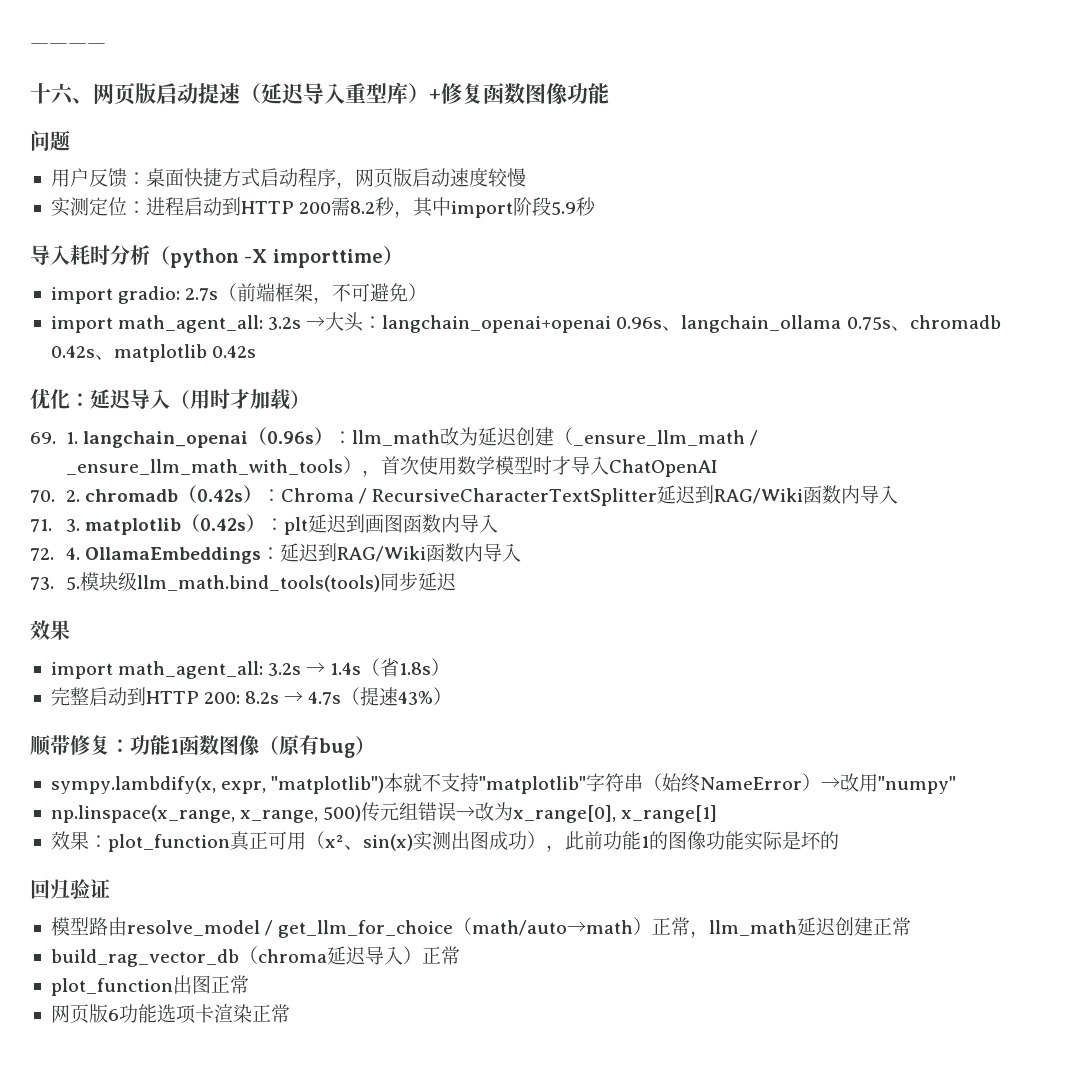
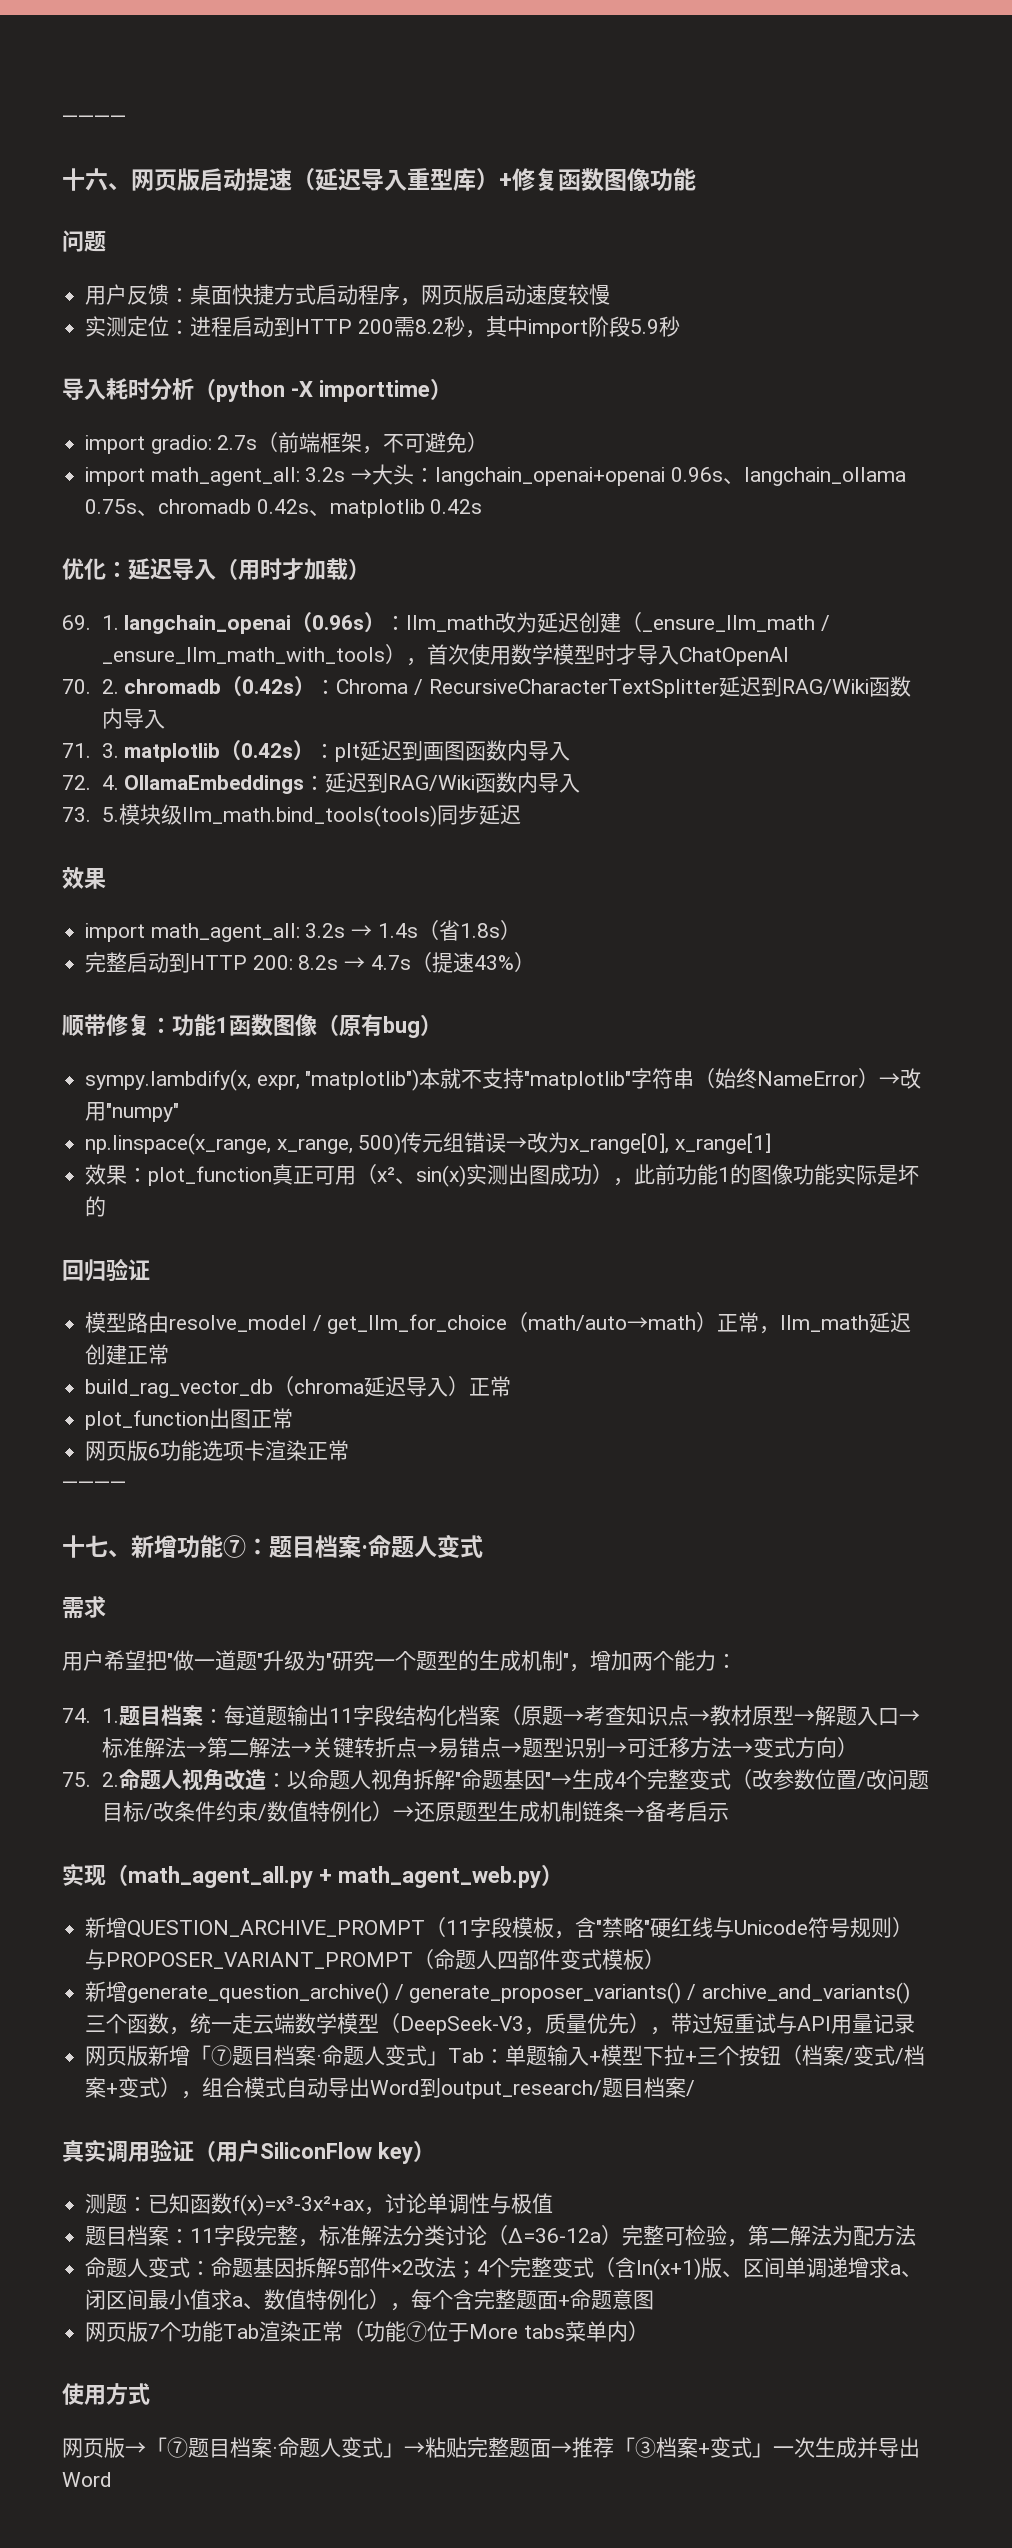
(290, 1013) none -> [62,1481,126,1490] [62,1534,483,1558] [62,1596,106,1619] [62,1650,737,1672] [62,1705,920,1726] [101,1737,858,1758] [62,1768,929,1791] [101,1801,729,1822] [62,1863,563,1888] [85,1917,914,1939] [85,1949,666,1970] [85,1981,910,2004] [85,2013,916,2035] [85,2045,926,2066] [85,2077,696,2099] [62,2139,435,2164] [85,2193,554,2216] [85,2225,917,2247] [85,2257,923,2280] [85,2289,655,2311] [85,2321,649,2342] [62,2383,150,2405] [62,2437,920,2458] [62,2472,112,2487] // ―――― // 十七、新增功能⑦：题目档案·命题人变式 // 需求 // 用户希望把"做一道题"升级为"研究一个题型的生成机制"，增加两个能力： // 74. 1.题目档案：每道题输出11字段结构化档案（原题→考查知识点→教材原型→解题入口→标准解法→第二解法→关键转折点→易错点→题型识别→可迁移方法→变式方向） // 75. 2.命题人视角改造：以命题人视角拆解"命题基因"→生成4个完整变式（改参数位置/改问题目标/改条件约束/数值特例化）→还原题型生成机制链条→备考启示 // 实现（math_agent_all.py + math_agent_web.py） // 新增QUESTION_ARCHIVE_PROMPT（11字段模板，含"禁略"硬红线与Unicode符号规则）与PROPOSER_VARIANT_PROMPT（命题人四部件变式模板） // 新增generate_question_archive() / generate_proposer_variants() / archive_and_variants()三个函数，统一走云端数学模型（DeepSeek-V3，质量优先），带过短重试与API用量记录 // 网页版新增「⑦题目档案·命题人变式」Tab：单题输入+模型下拉+三个按钮（档案/变式/档案+变式），组合模式自动导出Word到output_research/题目档案/ // 真实调用验证（用户SiliconFlow key） // 测题：已知函数f(x)=x³-3x²+ax，讨论单调性与极值 // 题目档案：11字段完整，标准解法分类讨论（Δ=36-12a）完整可检验，第二解法为配方法 // 命题人变式：命题基因拆解5部件×2改法；4个完整变式（含ln(x+1)版、区间单调递增求a、闭区间最小值求a、数值特例化），每个含完整题面+命题意图 // 网页版7个功能Tab渲染正常（功能⑦位于More tabs菜单内） // 使用方式 // 网页版→「⑦题目档案·命题人变式」→粘贴完整题面→推荐「③档案+变式」一次生成并导出Word

